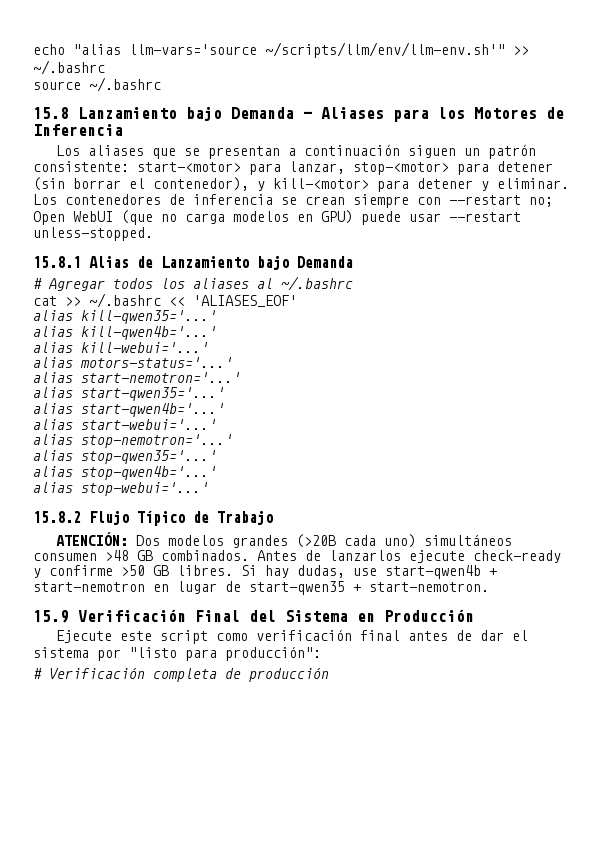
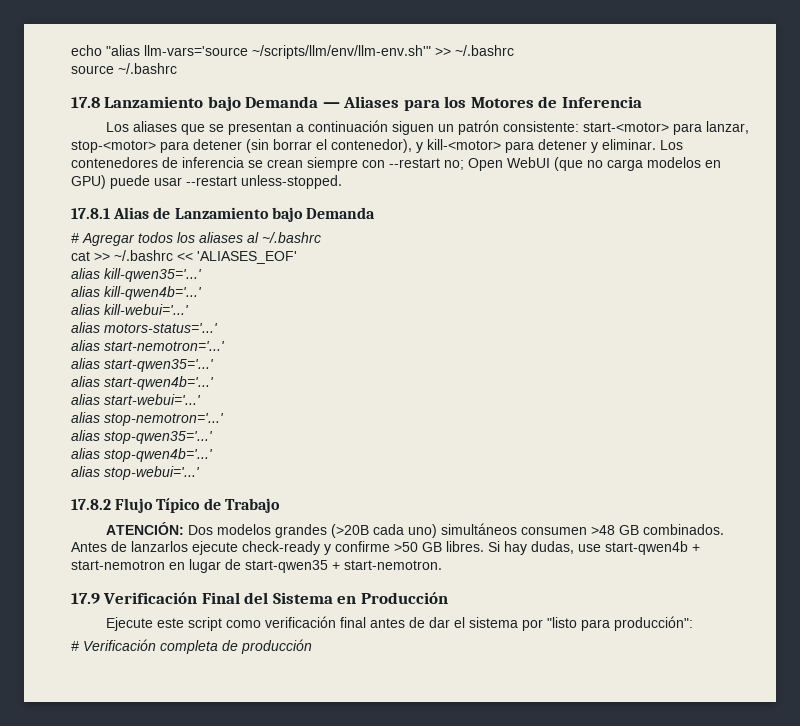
[33,107,69,119] 15.8 -> [71,97,100,108] 17.8
[33,256,81,268] 15.8.1 -> [71,208,110,219] 17.8.1
[33,511,81,523] 15.8.2 -> [71,499,111,510] 17.8.2
[33,610,69,623] 15.9 -> [71,593,100,604] 17.9

